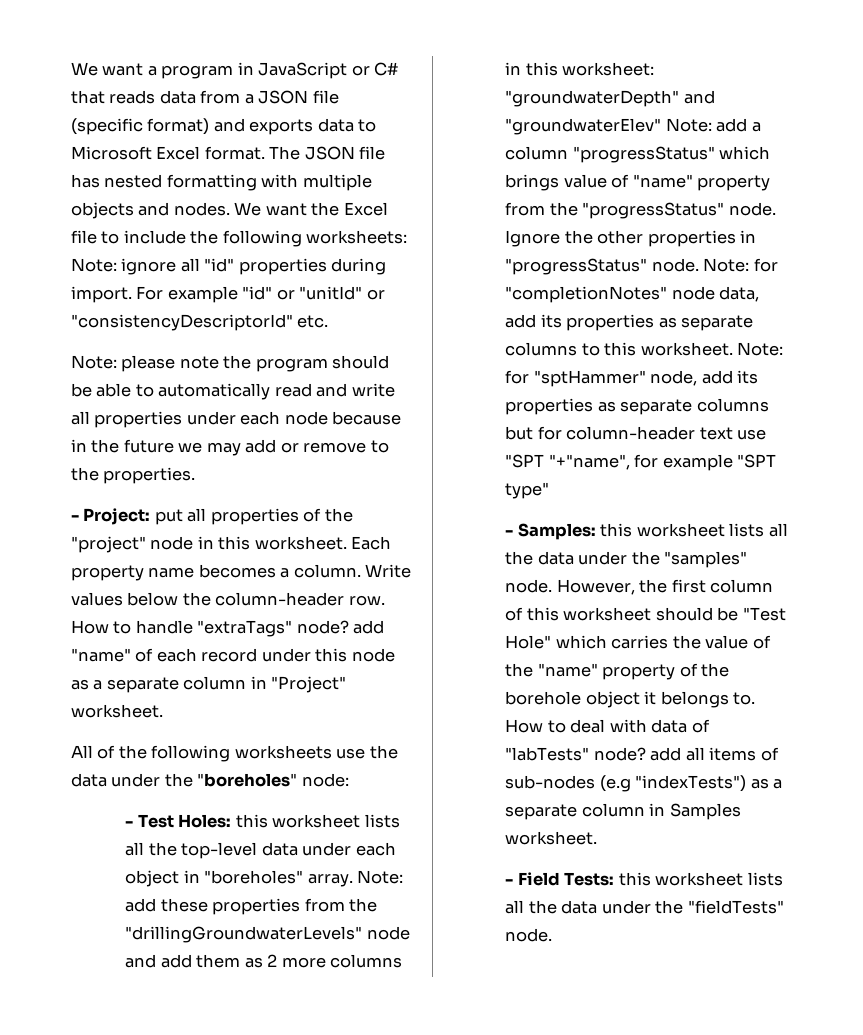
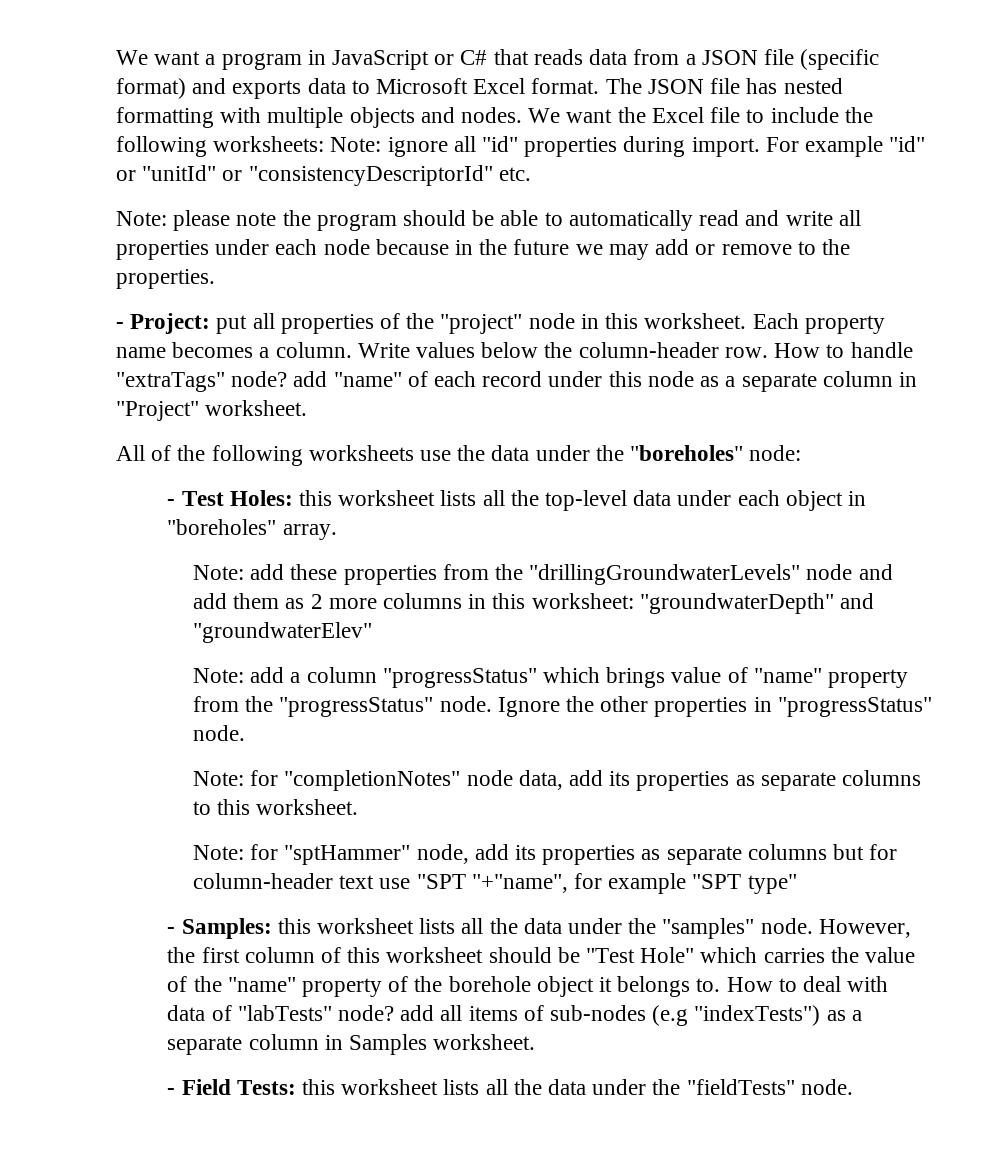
(353, 880) none -> (337, 532) //
(662, 126) none -> (372, 632) //
(699, 265) none -> (245, 733) //
(733, 349) none -> (359, 807) //

